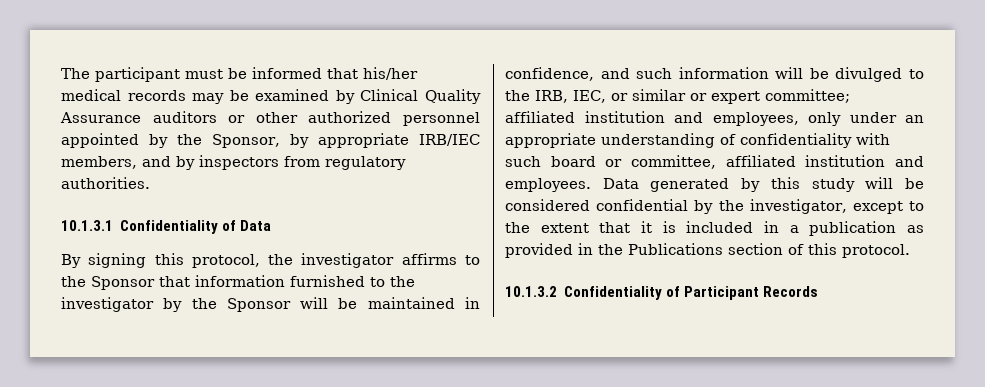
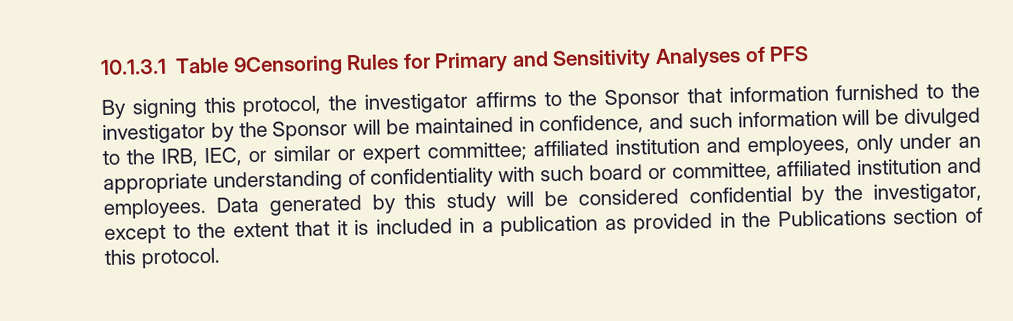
[61,67,418,82] [61,89,481,104] [60,111,480,126] [61,133,480,148] [61,155,406,170] [61,177,150,189] [61,220,272,234] The participant must be informed that his/her medical records may be examined by Clinical Quality Assurance auditors or other authorized personnel appointed by the Sponsor, by appropriate IRB/IEC members, and by inspectors from regulatory authorities. // 10.1.3.1 Confidentiality of Data -> [100,45,810,77] 10.1.3.1 Table 9Censoring Rules for Primary and Sensitivity Analyses of PFS
[505,286,819,300] // 10.1.3.2 Confidentiality of Participant Records -> (221, 258) none

